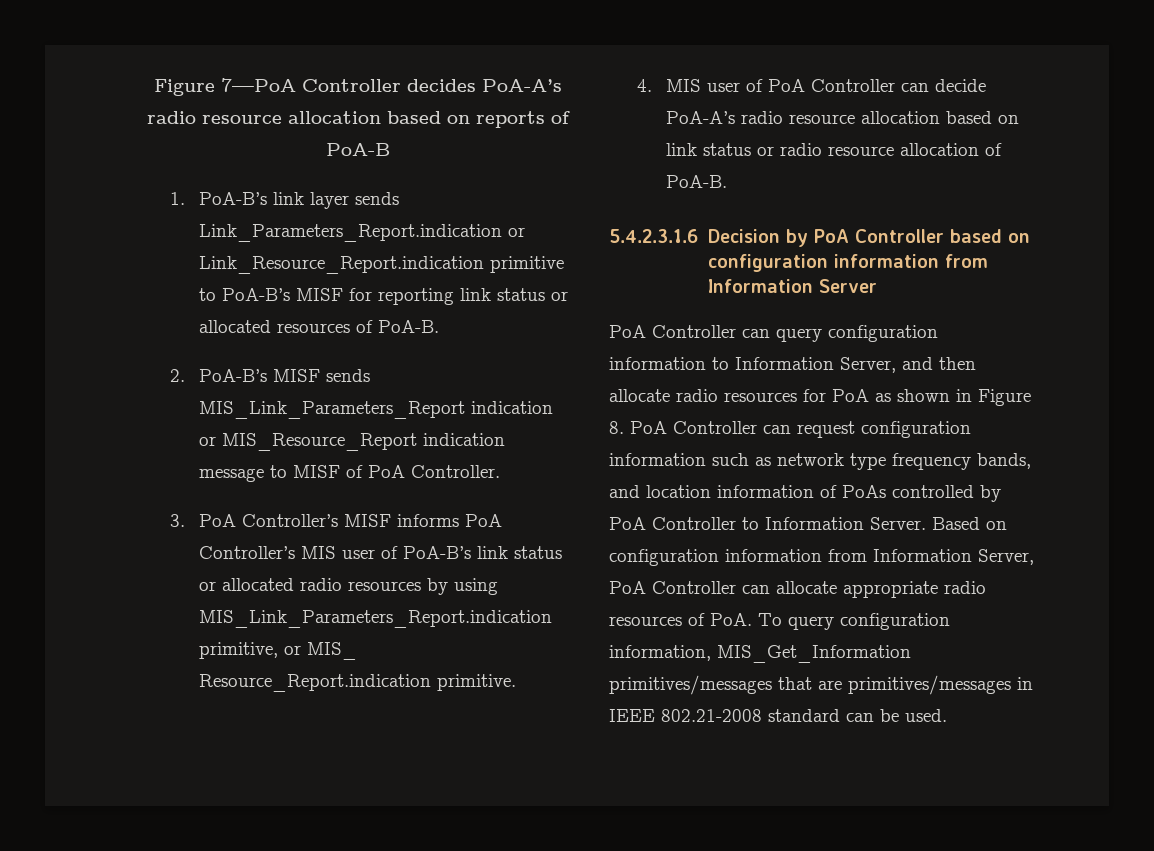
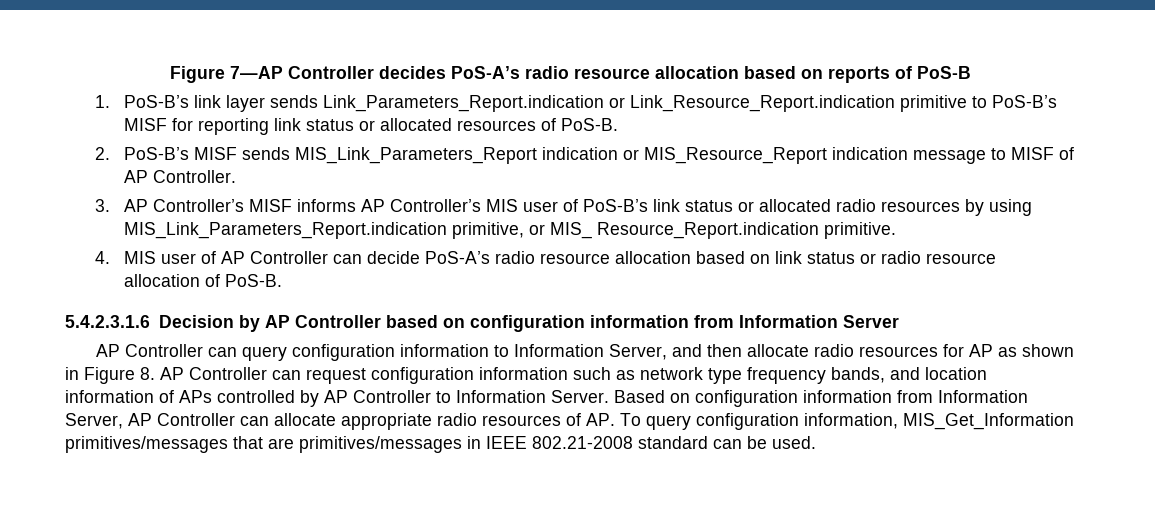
[153,78,296,96] Figure 7—PoA -> [170,66,283,83] Figure 7—AP
[481,79,562,92] PoA-A’s -> [451,66,520,79] PoS-A’s
[325,143,390,156] PoA-B -> [917,66,971,79] PoS-B
[198,192,267,205] PoA-B’s -> [124,95,190,108] PoS-B’s
[221,288,290,301] PoA-B’s -> [992,95,1058,108] PoS-B’s
[377,320,439,333] PoA-B. -> [561,118,619,131] PoS-B.
[198,369,267,382] PoA-B’s -> [124,147,190,160] PoS-B’s
[367,465,405,478] PoA -> [124,170,149,183] AP
[198,514,236,527] PoA -> [124,199,149,212] AP
[464,514,502,527] PoA -> [361,199,386,212] AP
[402,546,471,559] PoA-B’s -> [583,199,649,212] PoS-B’s
[767,79,805,92] PoA -> [221,251,246,264] AP
[665,111,735,124] PoA-A’s -> [425,251,491,264] PoS-A’s
[665,175,727,188] PoA-B. -> [225,274,283,287] PoS-B.
[813,229,849,243] PoA -> [264,315,290,328] AP
[609,325,646,338] PoA -> [96,344,121,357] AP
[832,389,869,402] PoA -> [969,344,994,357] AP
[630,421,667,434] PoA -> [160,367,184,380] AP
[842,485,886,498] PoAs -> [179,390,212,403] APs
[609,517,646,530] PoA -> [324,390,348,403] AP
[609,581,646,594] PoA -> [128,413,152,426] AP
[710,613,752,626] PoA. -> [586,413,615,426] AP.

